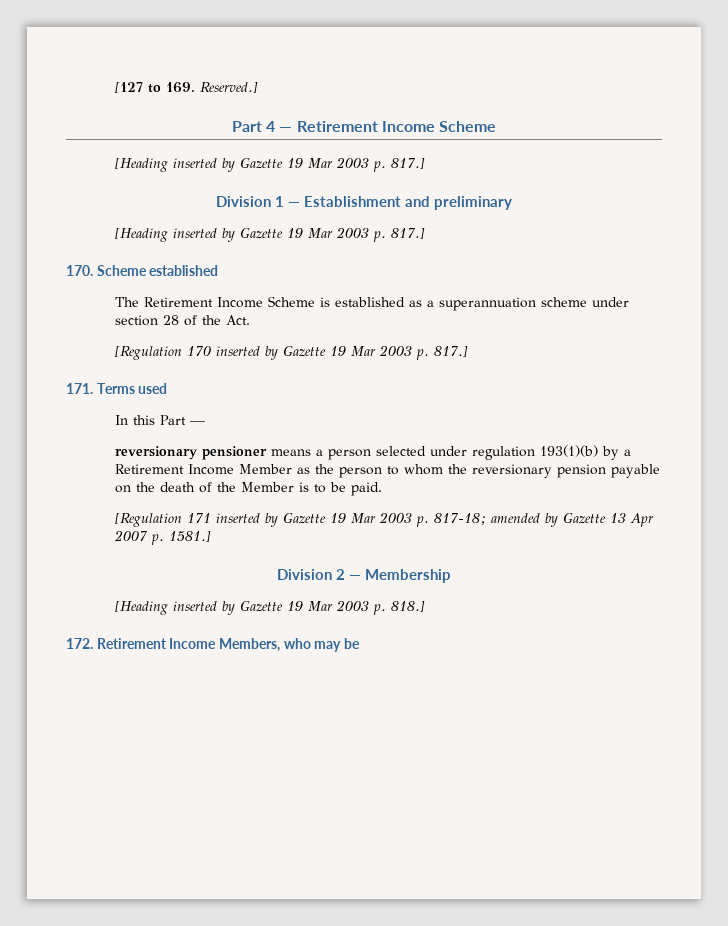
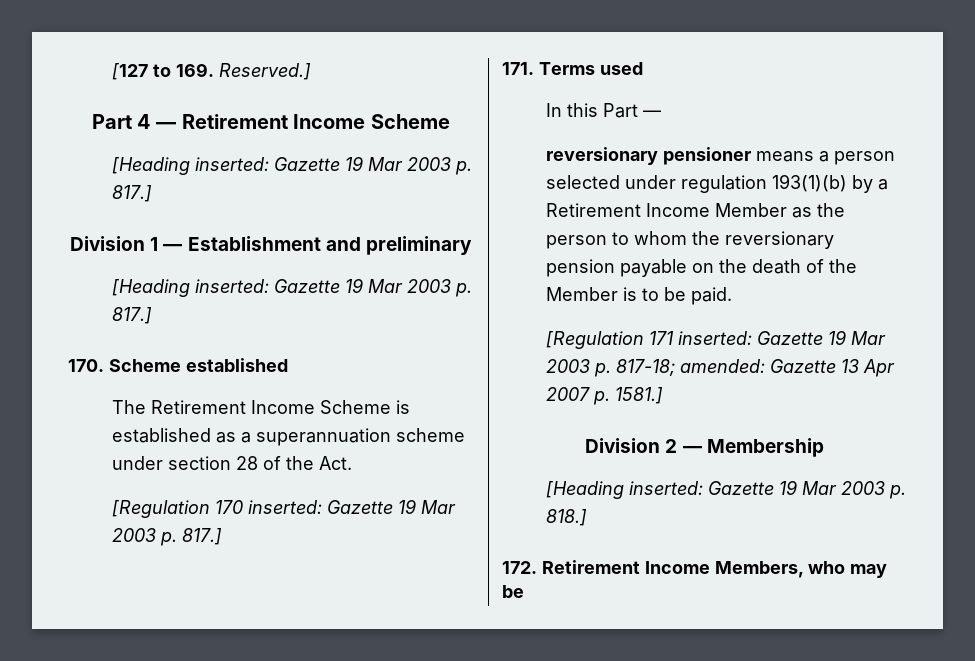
[173,158,236,172] inserted by -> [195,157,270,171] inserted:
[173,228,236,242] inserted by -> [195,279,270,293] inserted:
[216,346,279,360] inserted by -> [248,500,323,514] inserted:
[216,513,279,527] inserted by -> [678,331,753,345] inserted:
[491,513,559,527] amended by -> [680,359,766,373] amended:
[173,601,236,615] inserted by -> [629,481,704,495] inserted:

